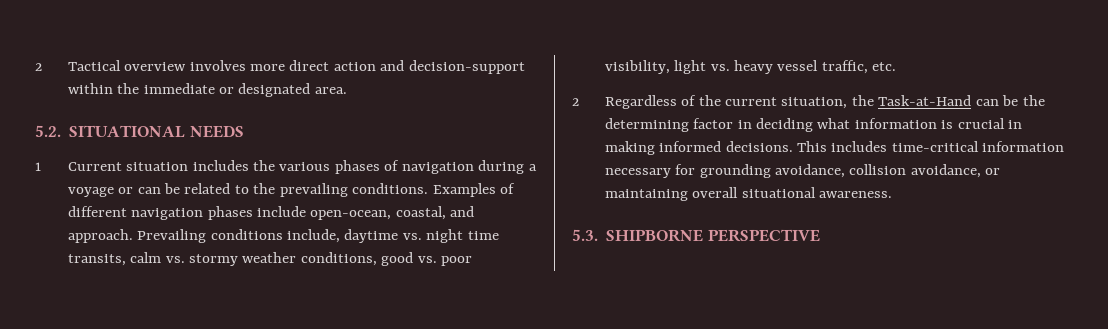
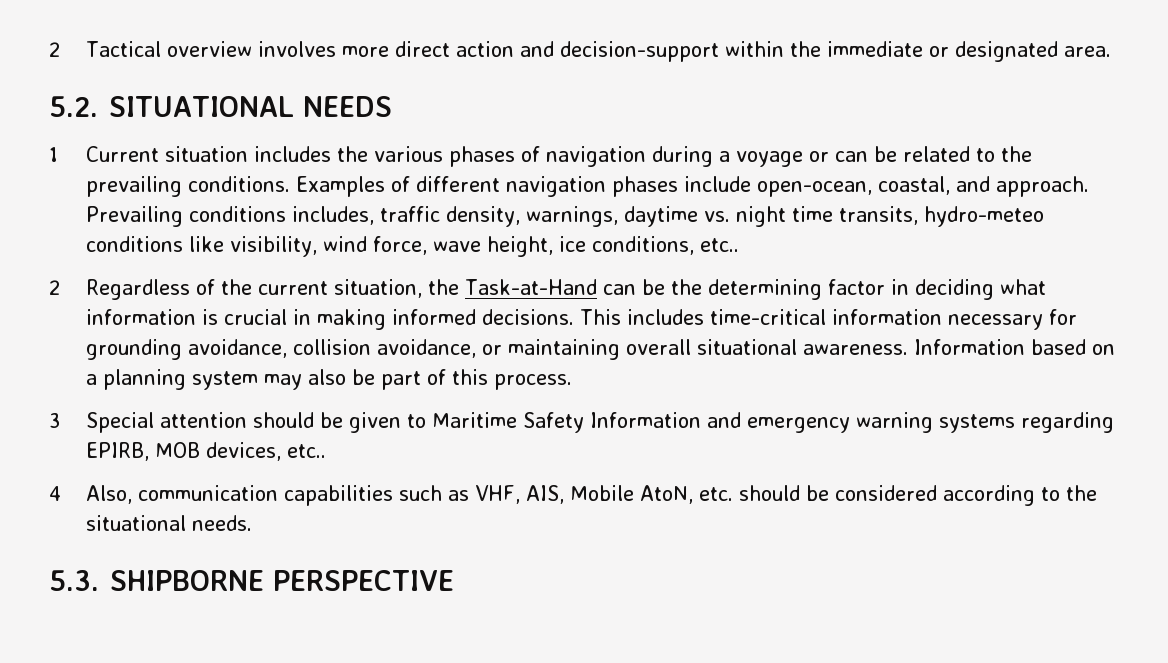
[286,229,340,243] include, -> [291,206,618,227] includes, traffic density, warnings,
[130,252,473,266] [604,60,897,74] calm vs. stormy weather conditions, good vs. poor visibility, light vs. heavy vessel traffic, etc. -> [923,206,1044,227] [85,236,739,257] hydro-meteo conditions like visibility, wind force, wave height, ice conditions, etc..
(892, 194) none -> [913,339,1115,355] [85,369,572,390] [49,412,1114,433] [85,442,326,461] [49,485,1097,506] [85,515,252,531] Information based on a planning system may also be part of this process. // 3 Special attention should be given to Maritime Safety Information and emergency warning systems regarding EPIRB, MOB devices, etc.. // 4 Also, communication capabilities such as VHF, AIS, Mobile AtoN, etc. should be considered according to the situational needs.

